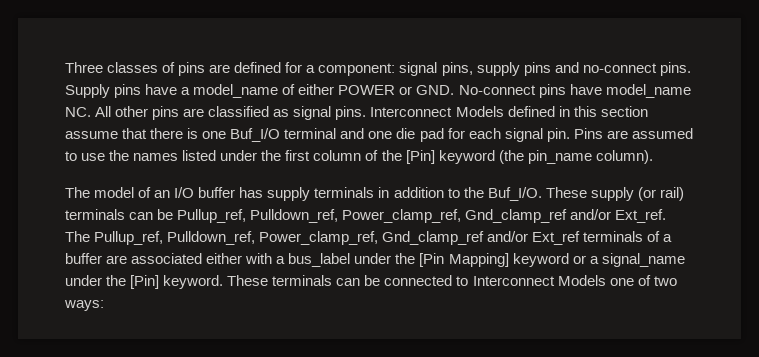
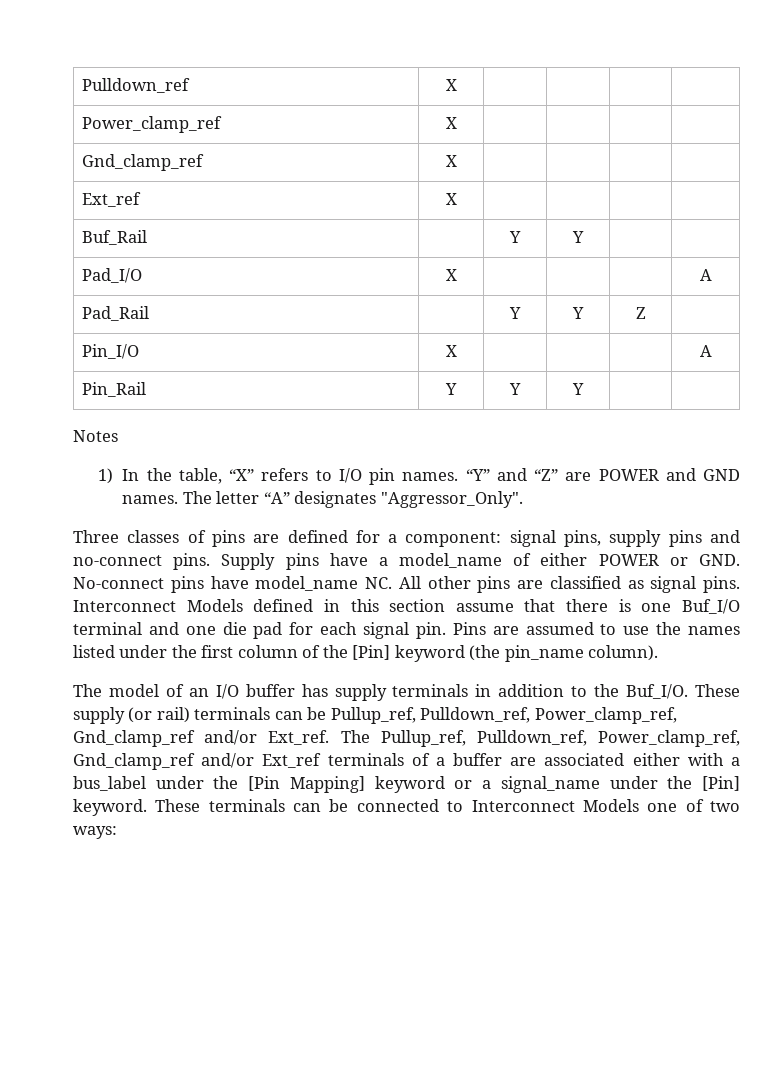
(65, 67) none -> [81,78,190,93] [445,79,457,91] [81,116,222,133] [445,117,457,129] [81,154,204,171] [445,155,457,167] [81,192,141,207] [445,193,457,205] [81,230,147,245] [509,231,521,243] [572,231,584,243] [81,268,142,283] [445,269,457,281] [699,269,712,281] [81,306,149,321] [509,307,521,319] [572,307,584,319] [635,307,646,319] [81,344,139,359] [445,345,457,357] [699,345,712,357] [81,382,146,397] [445,383,457,395] [509,383,521,395] [572,383,584,395] [73,430,118,442] [97,468,740,485] [122,491,523,508] Pulldown_ref | X | | | | // Power_clamp_ref | X | | | | // Gnd_clamp_ref | X | | | | // Ext_ref | X | | | | // Buf_Rail | | Y | Y | | // Pad_I/O | X | | | | A // Pad_Rail | | Y | Y | Z | // Pin_I/O | X | | | | A // Pin_Rail | Y | Y | Y | | // Notes // 1) In the table, “X” refers to I/O pin names. “Y” and “Z” are POWER and GND names. The letter “A” designates "Aggressor_Only". //

